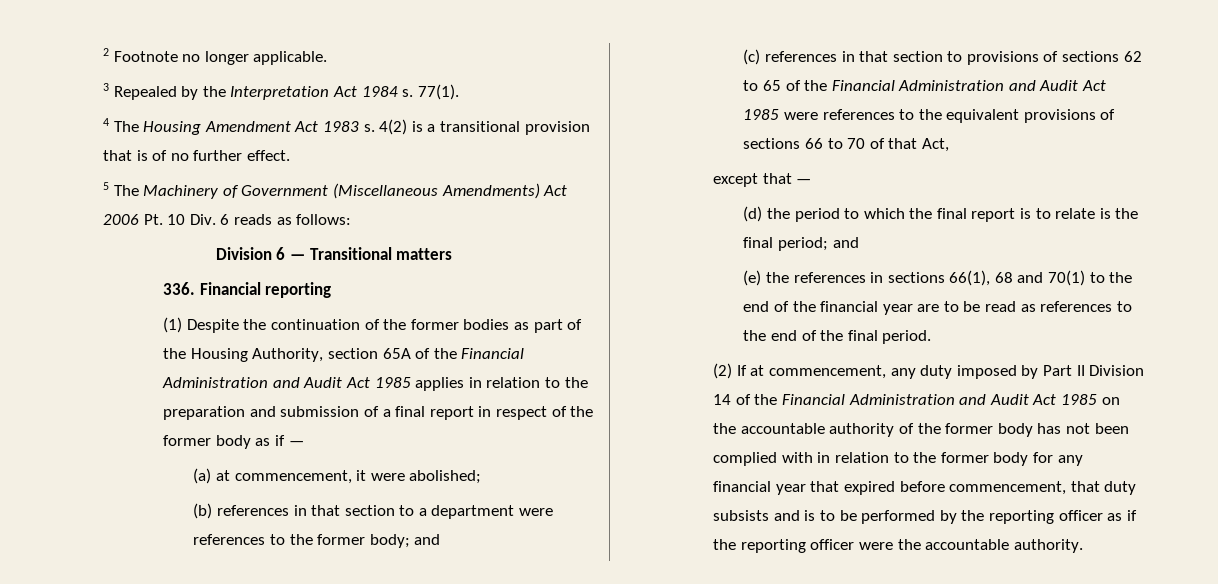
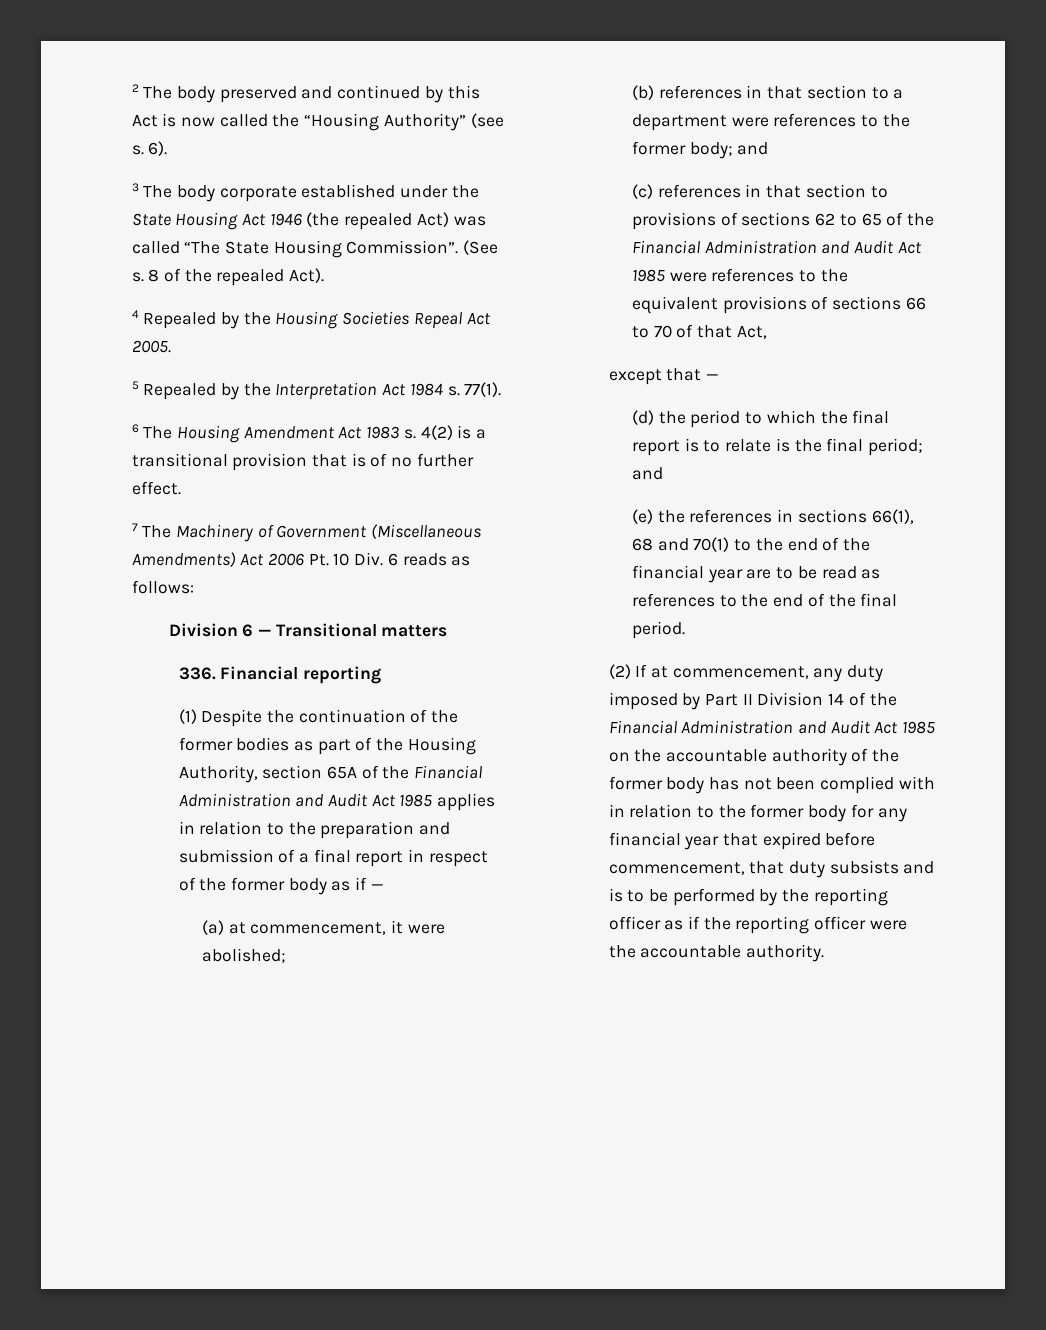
[113,51,328,65] [103,83,110,91] Footnote no longer applicable. // 3 -> [143,85,480,103] [131,113,504,131] [131,141,168,156] [131,183,479,202] [131,212,486,230] [131,240,499,258] [131,268,325,286] [131,310,491,329] [131,340,171,353] [131,381,139,390] The body preserved and continued by this Act is now called the “Housing Authority” (see s. 6). // 3 The body corporate established under the State Housing Act 1946 (the repealed Act) was called “The State Housing Commission”. (See s. 8 of the repealed Act). // 4 Repealed by the Housing Societies Repeal Act 2005. // 5
[103,118,110,126] 4 -> [131,424,139,433] 6
[103,182,110,190] 5 -> [131,523,138,531] 7

